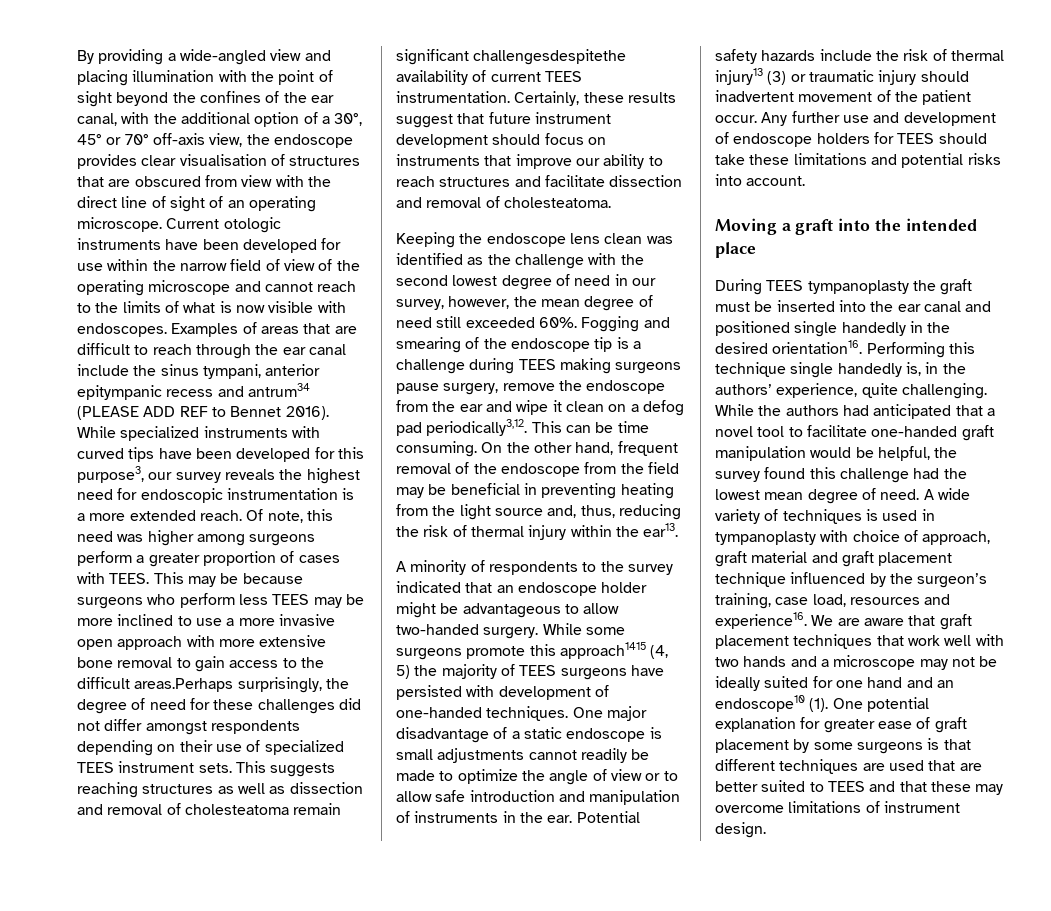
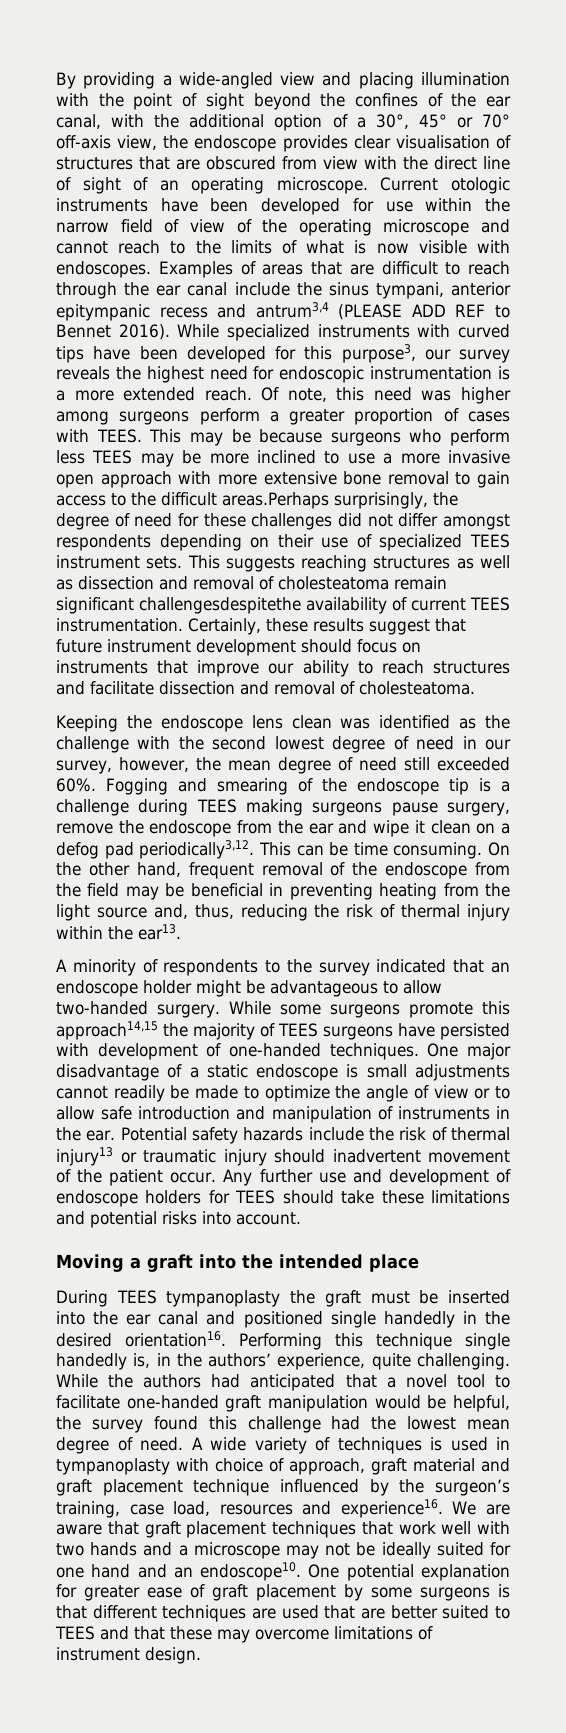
[247,383,310,397] antrum34 -> [255,302,329,318] antrum3,4
[559,642,669,659] [396,665,410,679] approach1415 (4, 5) -> [56,1021,158,1040] approach14,15
[767,71,787,85] (3) -> (113, 1156) none
[715,695,829,712] endoscope10 (1). -> [200,1562,302,1581] endoscope10.

